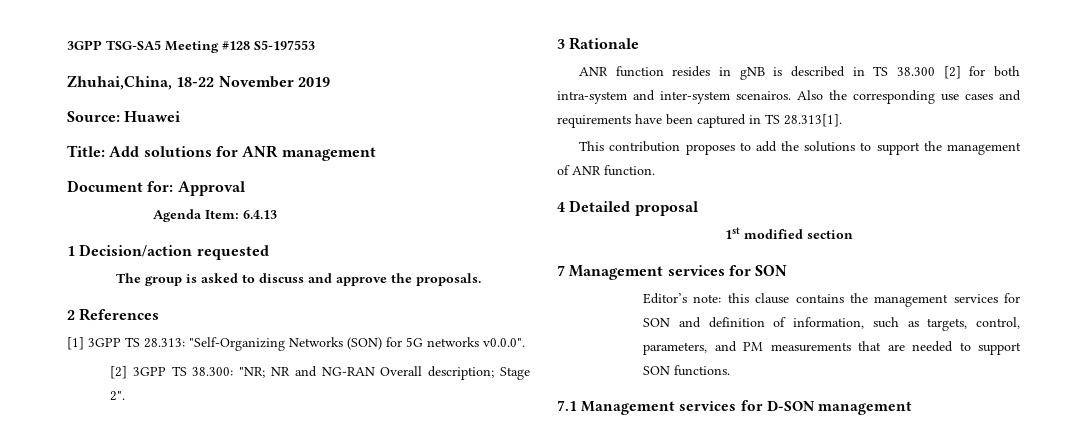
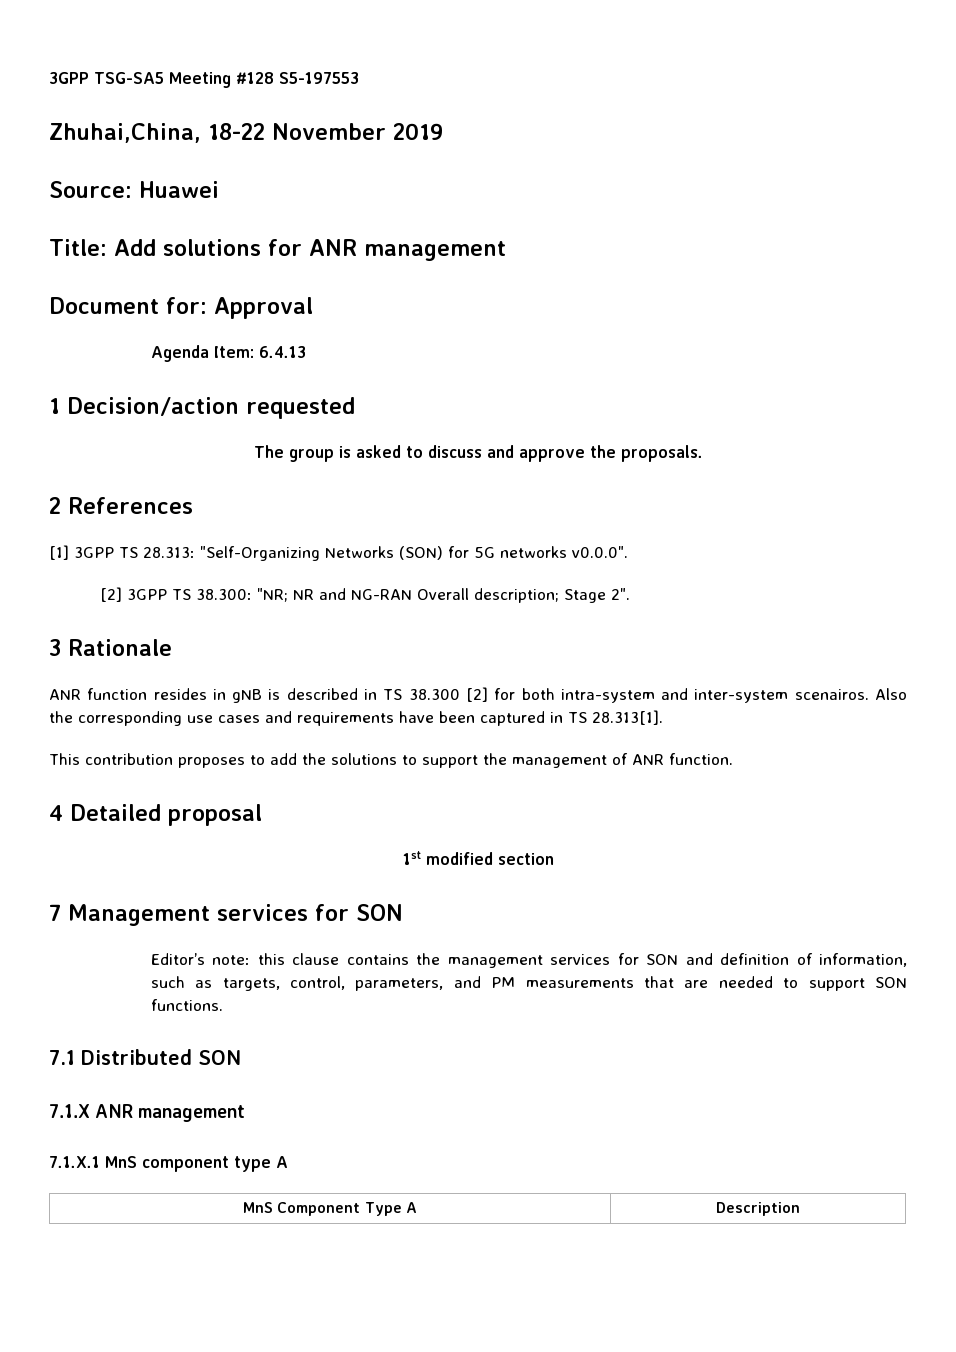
[581,400,912,415] Management services for D-SON management -> [80,1049,241,1065] [49,1104,246,1122] [49,1156,288,1172] [243,1202,417,1216] [715,1202,800,1216] Distributed SON // 7.1.X ANR management // 7.1.X.1 MnS component type A // MnS Component Type A | Description

